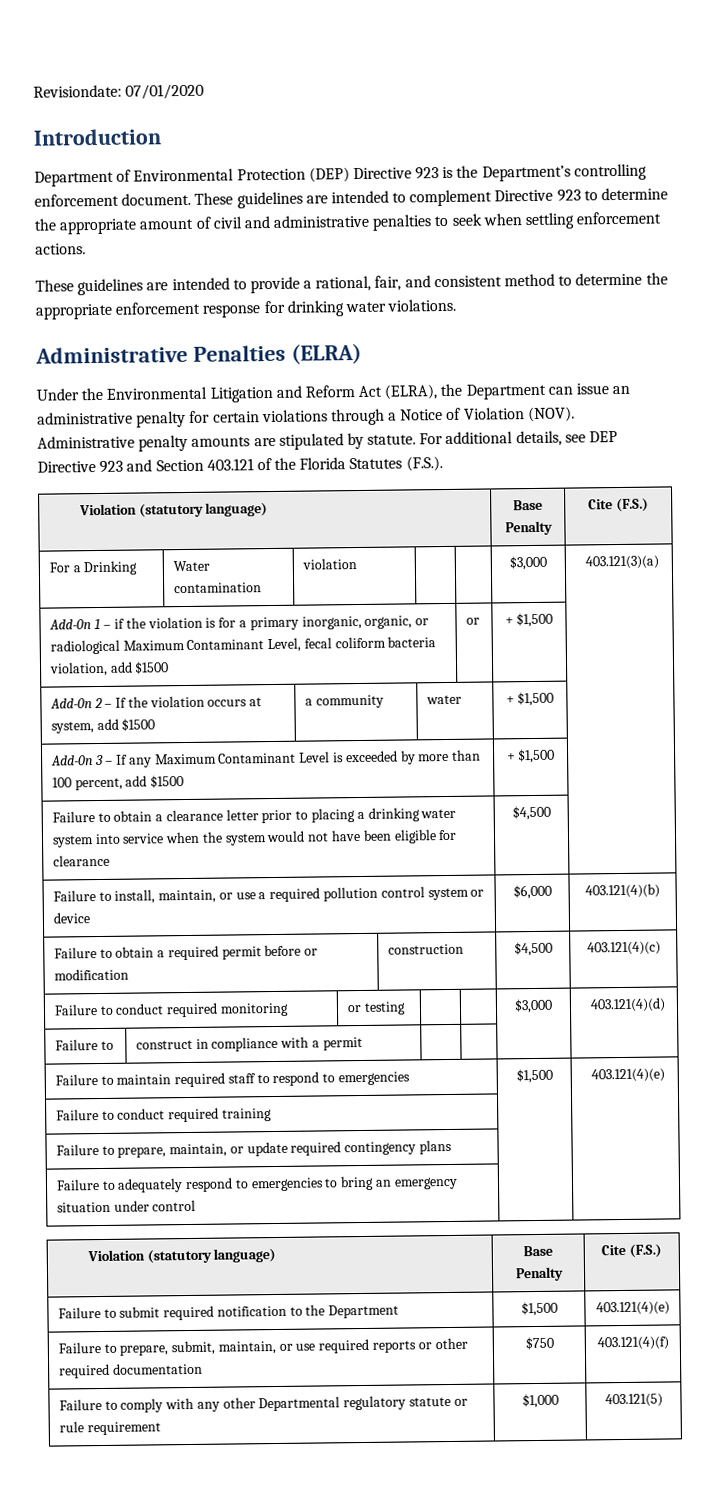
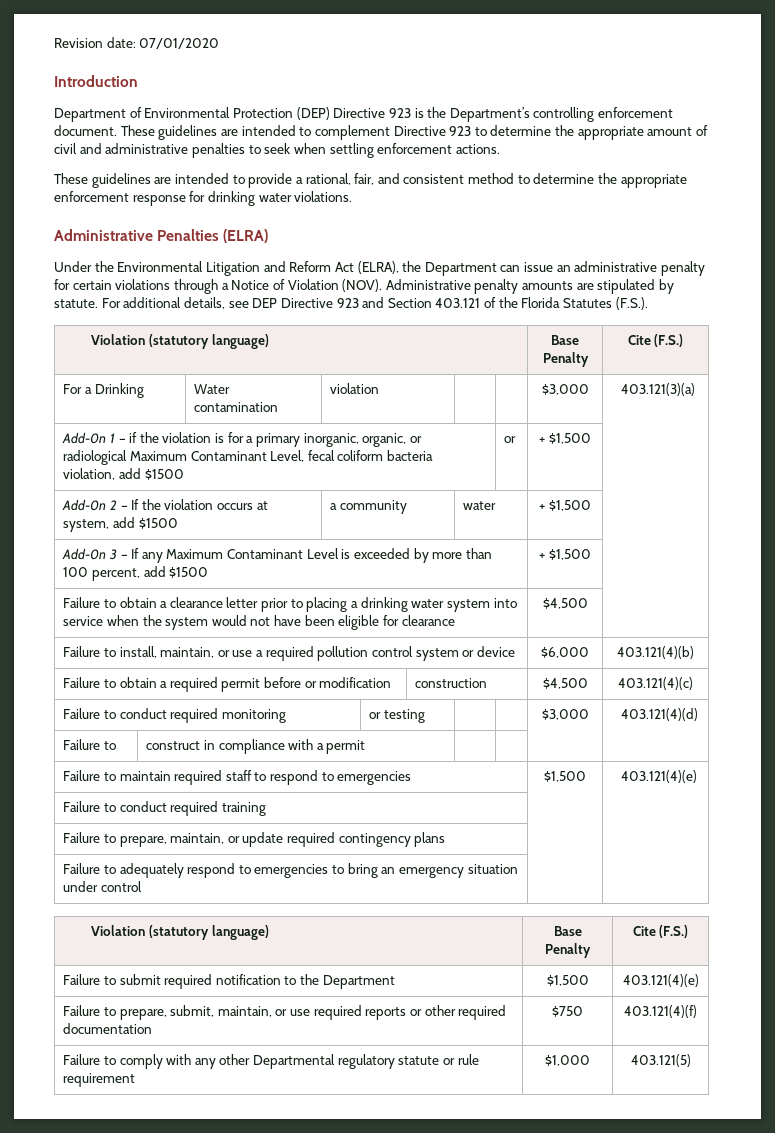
[33,84,122,98] Revisiondate: -> [54,37,136,48] Revision date:

